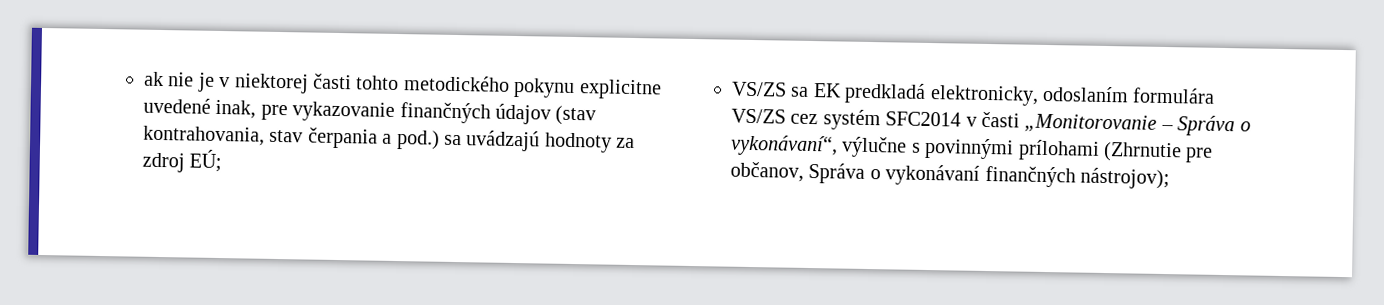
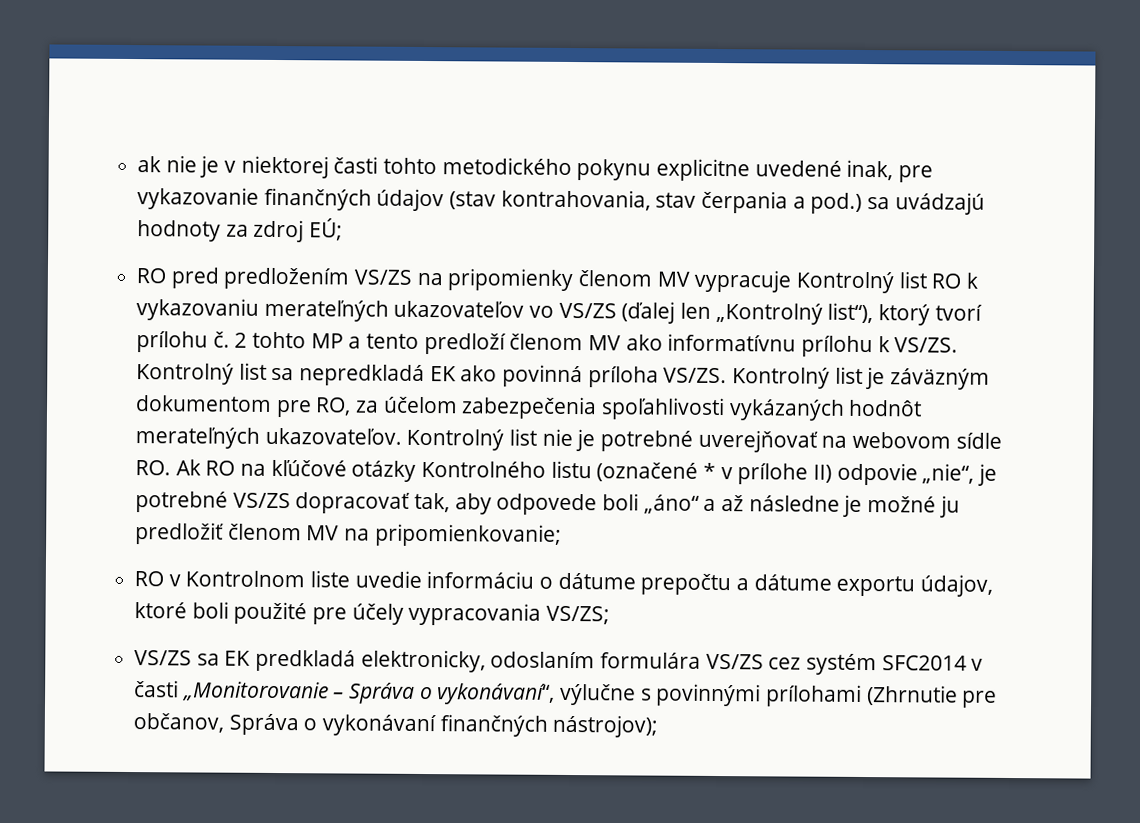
(223, 161) none -> [136,267,979,294] [136,298,982,326] [136,331,959,358] [136,362,991,390] [135,395,923,421] [135,427,1002,453] [135,459,998,486] [135,491,960,518] [135,522,562,547] [134,570,994,597] [134,601,611,626] // RO pred predložením VS/ZS na pripomienky členom MV vypracuje Kontrolný list RO k vykazovaniu merateľných ukazovateľov vo VS/ZS (ďalej len „Kontrolný list“), ktorý tvorí prílohu č. 2 tohto MP a tento predloží členom MV ako informatívnu prílohu k VS/ZS. Kontrolný list sa nepredkladá EK ako povinná príloha VS/ZS. Kontrolný list je záväzným dokumentom pre RO, za účelom zabezpečenia spoľahlivosti vykázaných hodnôt merateľných ukazovateľov. Kontrolný list nie je potrebné uverejňovať na webovom sídle RO. Ak RO na kľúčové otázky Kontrolného listu (označené * v prílohe II) odpovie „nie“, je potrebné VS/ZS dopracovať tak, aby odpovede boli „áno“ a až následne je možné ju predložiť členom MV na pripomienkovanie; // RO v Kontrolnom liste uvedie informáciu o dátume prepočtu a dátume exportu údajov, ktoré boli použité pre účely vypracovania VS/ZS;

